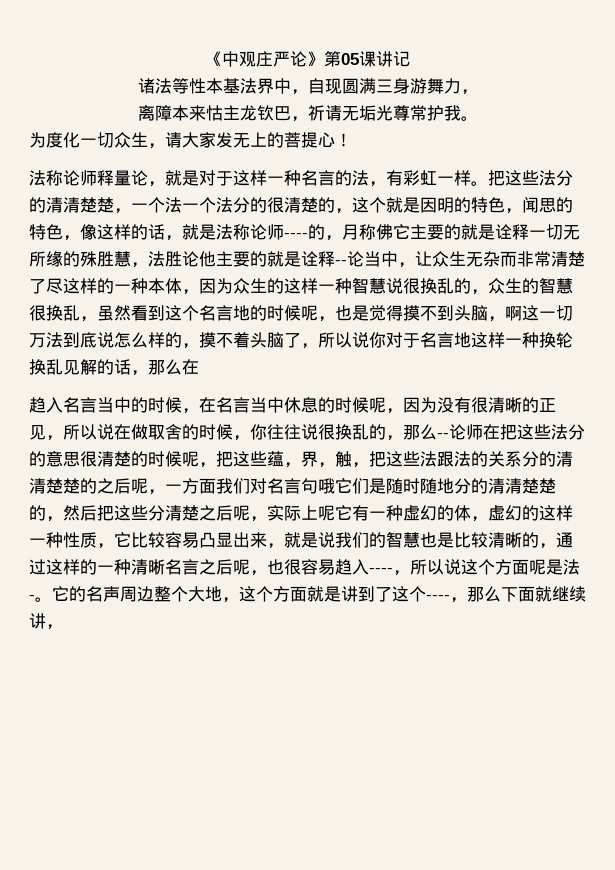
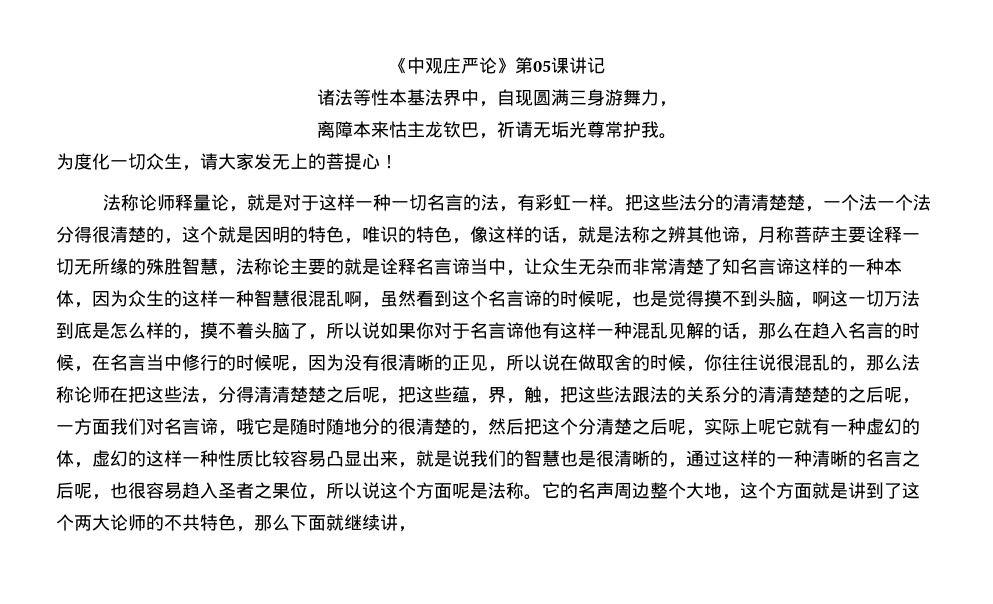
(301, 178) none -> [390,194,427,211] 一切
[250,197,267,213] 的 -> [74,226,92,243] 得
[522,197,556,213] 闻思 -> [362,226,398,243] 唯识
[250,224,495,241] 论师----的，月称佛它主要的就是 -> [650,226,866,244] 之辨其他谛，月称菩萨主要
[114,251,364,268] 慧，法胜论他主要的就是诠释--论 -> [182,258,470,276] 智慧，法称论主要的就是诠释名言谛
[46,278,63,294] 尽 -> [722,258,794,275] 知名言谛
[386,277,573,295] [29,305,80,321] 说很换乱的，众生的智慧很换乱 -> [290,290,362,307] 很混乱啊
[233,305,250,321] 地 -> [524,290,542,307] 谛
[97,332,114,348] 说 -> [92,322,110,339] 是
(369, 340) none -> [380,322,416,339] 如果
[454,332,573,348] [29,359,46,375] 地这样一种换轮换 -> [506,322,650,339] 谛他有这样一种混
(199, 367) // -> (812, 330) none
[97,397,131,413] 当中 -> (884, 330) none
[284,397,318,413] 休息 -> [182,354,218,371] 修行
[335,424,352,440] 换 -> [794,354,812,371] 混
[437,433,449,438] -- -> [902,354,920,371] [56,386,74,403] 法称
[568,424,585,440] [29,451,182,467] 分的意思很清楚的时候 -> [200,386,362,404] ，分得清清楚楚之后
[301,478,369,494] 句哦它们 -> [200,418,272,436] 谛，哦它
[488,478,539,494] 清清楚 -> [398,418,434,435] 很清
[131,505,148,520] 些 -> [560,418,578,435] 个
(352, 512) none -> [794,418,812,435] 就
[97,532,131,549] ，它 -> (254, 458) none
[454,532,488,548] 比较 -> [596,450,614,467] 很
(165, 567) none -> [848,450,866,467] 的
[369,568,393,573] ---- -> [218,482,308,499] 圣者之果位
[29,595,35,600] - -> [506,482,524,499] 称
[426,595,450,600] ---- -> [74,514,236,531] 两大论师的不共特色

